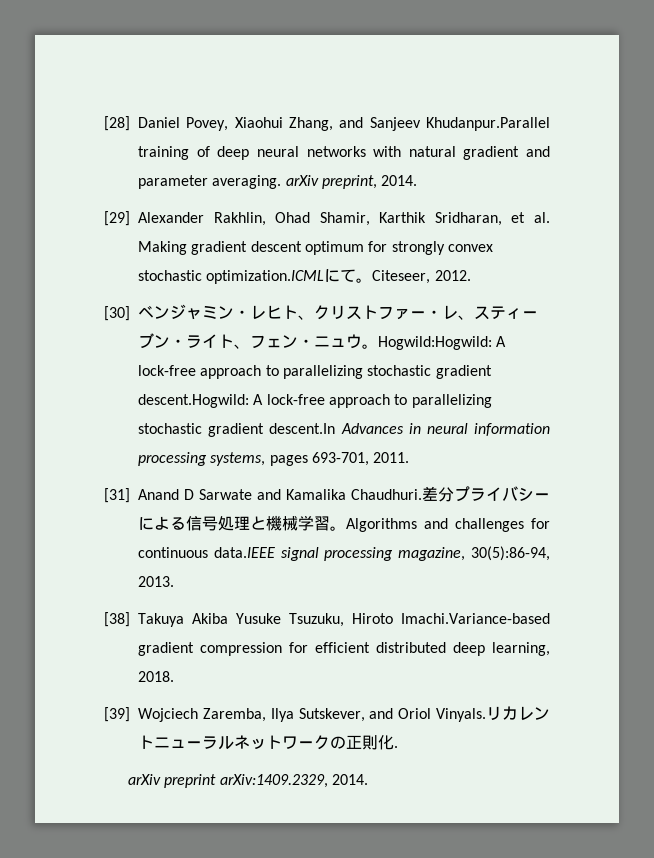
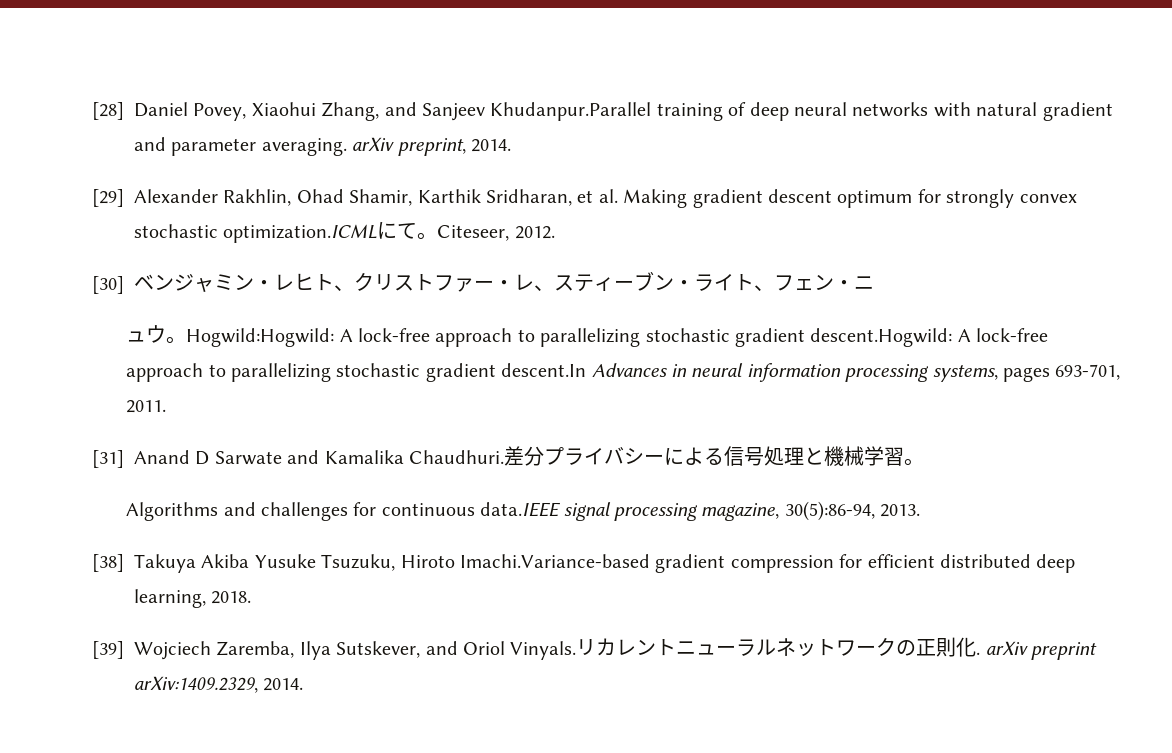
(330, 341) none -> (874, 283) //
(346, 528) none -> (924, 462) //
(398, 747) // -> (981, 653) none

